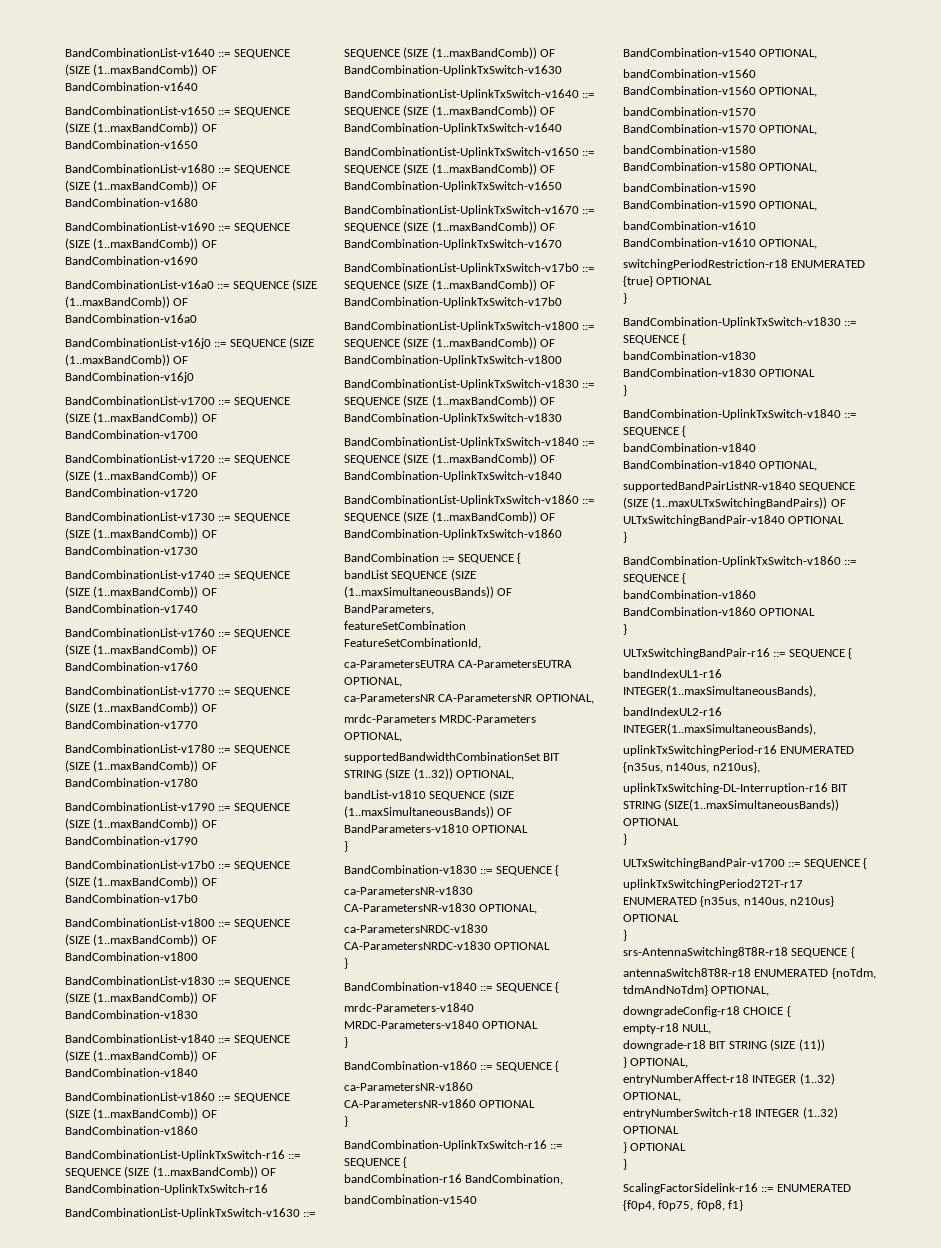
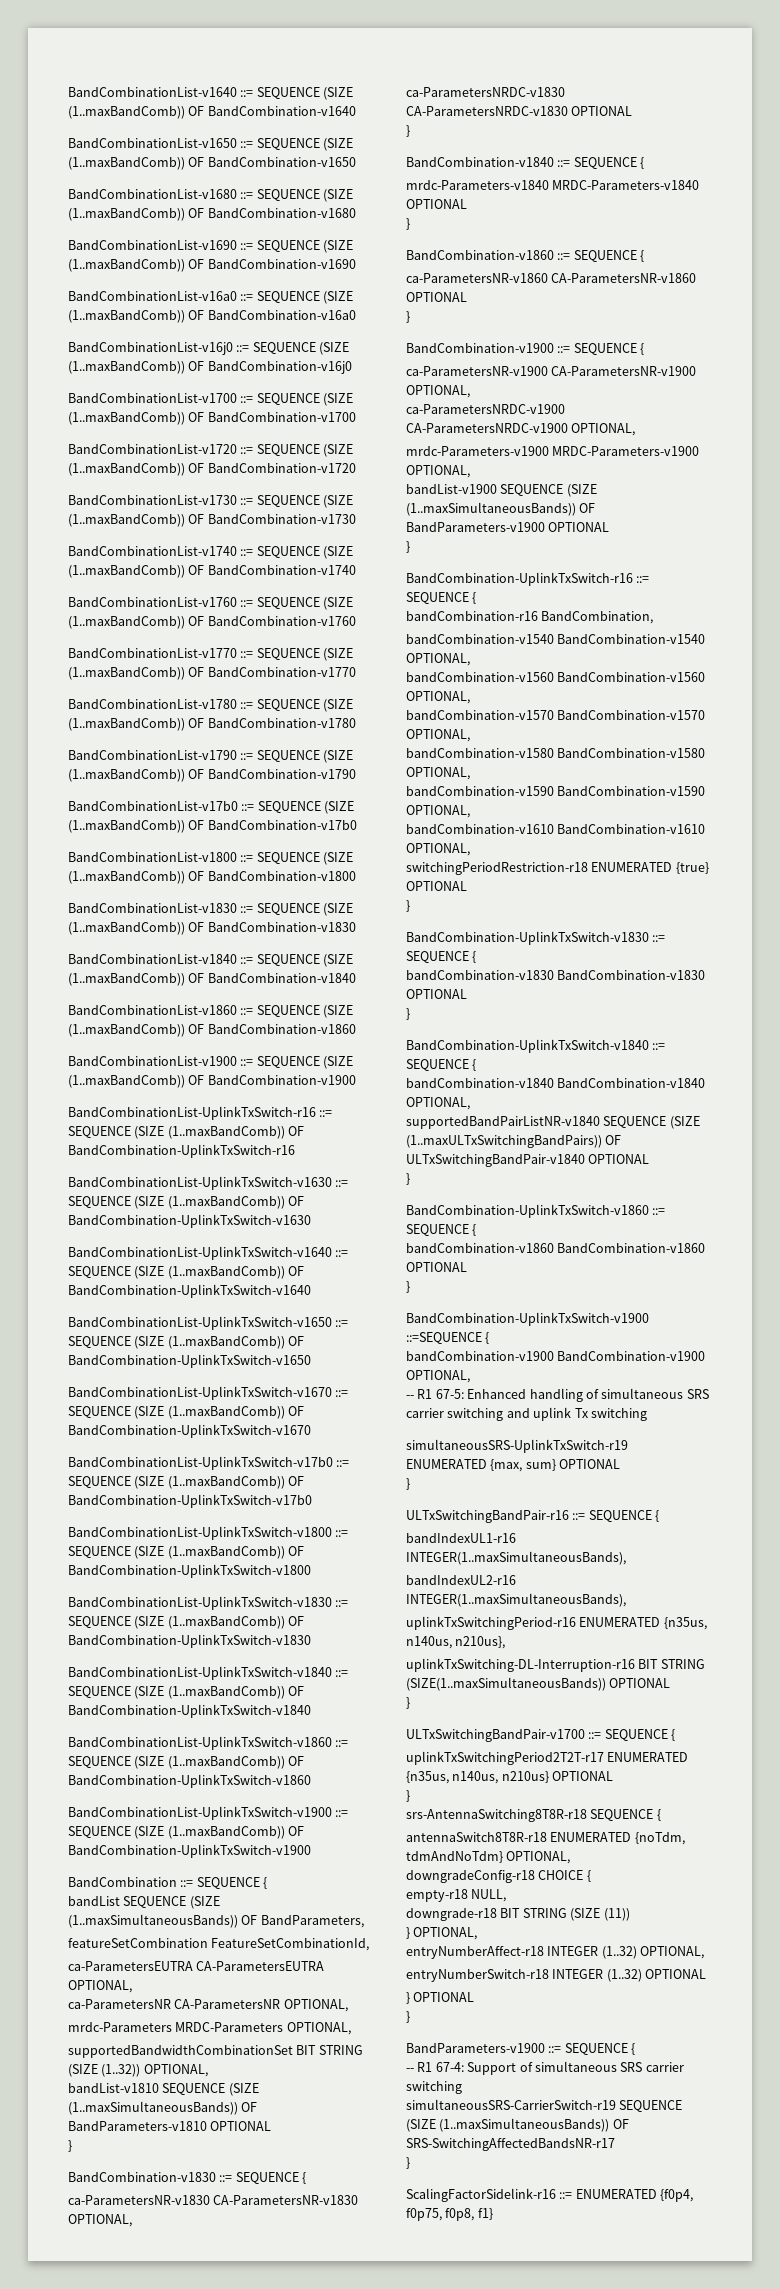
(198, 1130) none -> [68,1056,354,1069] [68,1075,356,1088] // BandCombinationList-v1900 ::= SEQUENCE (SIZE (1..maxBandComb)) OF BandCombination-v1900
(562, 534) none -> [68,1806,349,1820] [68,1826,305,1839] [68,1844,311,1858] // BandCombinationList-UplinkTxSwitch-v1900 ::= SEQUENCE (SIZE (1..maxBandComb)) OF BandCombination-UplinkTxSwitch-v1900
(348, 1121) none -> [406,343,645,355] [406,366,697,376] [406,385,470,398] [406,404,565,414] [406,423,636,436] [406,446,700,456] [406,465,470,478] [406,484,597,497] [406,502,596,516] [406,522,610,532] [406,541,410,553] // BandCombination-v1900 ::= SEQUENCE { // ca-ParametersNR-v1900 CA-ParametersNR-v1900 OPTIONAL, // ca-ParametersNRDC-v1900 CA-ParametersNRDC-v1900 OPTIONAL, // mrdc-Parameters-v1900 MRDC-Parameters-v1900 OPTIONAL, // bandList-v1900 SEQUENCE (SIZE (1..maxSimultaneousBands)) OF BandParameters-v1900 OPTIONAL // }
(627, 629) none -> [406,1312,649,1326] [406,1332,490,1344] [406,1351,706,1361] [406,1370,470,1383] [406,1388,709,1402] [406,1407,647,1421] [406,1439,628,1453] [406,1459,621,1472] [406,1478,410,1490] // BandCombination-UplinkTxSwitch-v1900 ::=SEQUENCE { // bandCombination-v1900 BandCombination-v1900 OPTIONAL, // -- R1 67-5: Enhanced handling of simultaneous SRS carrier switching and uplink Tx switching // simultaneousSRS-UplinkTxSwitch-r19 ENUMERATED {max, sum} OPTIONAL // }
(627, 1164) none -> [406,2043,636,2055] [406,2061,684,2075] [406,2081,462,2094] [406,2099,683,2112] [406,2118,629,2132] [406,2138,615,2151] [406,2157,410,2169] // BandParameters-v1900 ::= SEQUENCE { // -- R1 67-4: Support of simultaneous SRS carrier switching // simultaneousSRS-CarrierSwitch-r19 SEQUENCE (SIZE (1..maxSimultaneousBands)) OF SRS-SwitchingAffectedBandsNR-r17 // }

